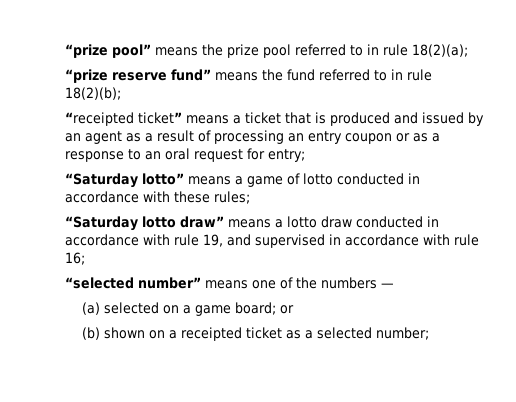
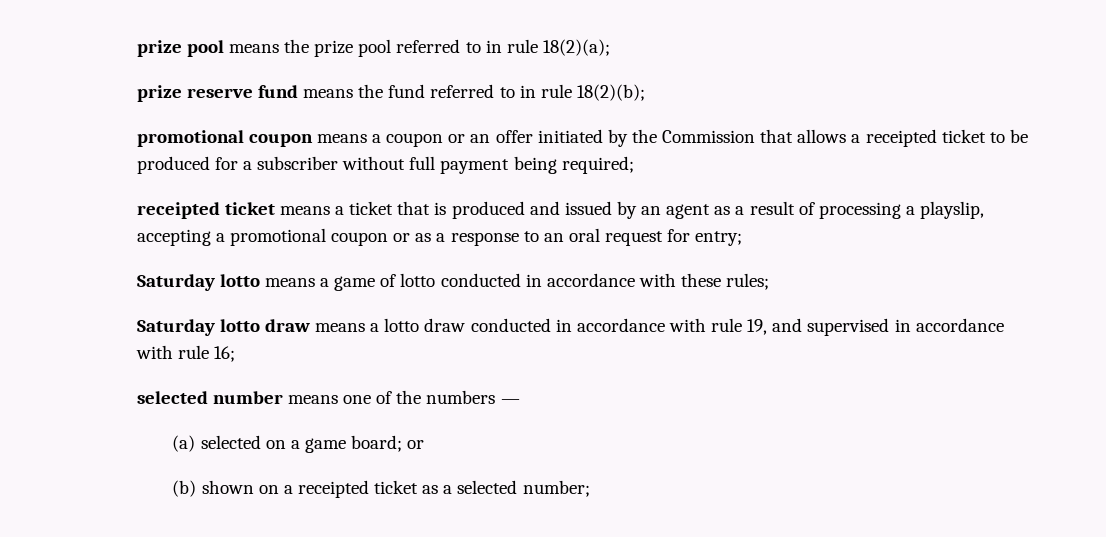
[64,44,151,58] “prize pool” -> [136,40,224,57] prize pool
[64,69,211,83] “prize reserve fund” -> [136,85,298,102] prize reserve fund
[64,112,182,126] “receipted ticket” -> [136,129,1028,147] [136,156,634,174] [136,202,275,219] promotional coupon means a coupon or an offer initiated by the Commission that allows a receipted ticket to be produced for a subscriber without full payment being required; // receipted ticket
[287,131,342,144] an entry -> [905,201,985,219] [136,228,326,246] a playslip, accepting a promotional
[64,173,184,188] “Saturday lotto” -> [136,274,260,291] Saturday lotto
[64,216,224,231] “Saturday lotto draw” -> [136,319,310,336] Saturday lotto draw
[64,277,201,289] “selected number” -> [136,391,283,404] selected number

